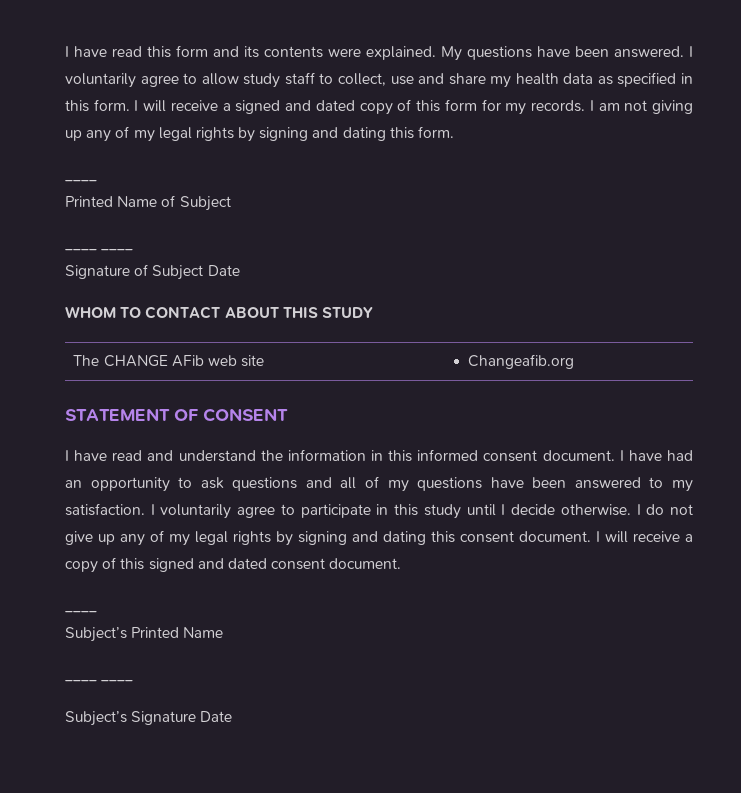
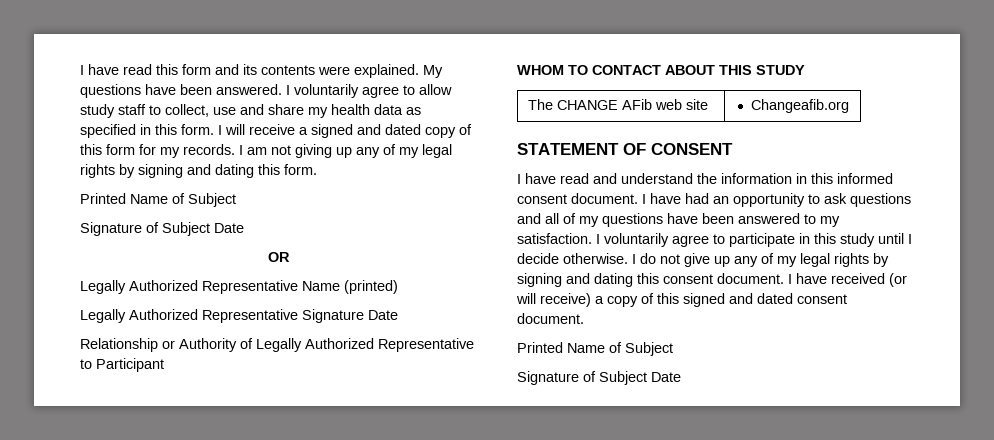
[65,180,97,182] [65,195,231,211] [65,249,134,251] [65,264,240,280] // ____ // Printed Name of Subject // ____ ____ // Signature of Subject Date -> [80,193,236,207] [80,222,244,236] [268,252,290,262] [80,280,398,294] [80,309,398,323] [80,338,474,352] [80,358,164,372] // Printed Name of Subject // Signature of Subject Date // OR // Legally Authorized Representative Name (printed) // Legally Authorized Representative Signature Date // Relationship or Authority of Legally Authorized Representative to Participant
[605,531,680,543] will receive -> [796,273,907,287] [516,293,591,307] have received (or will receive)
[65,611,97,613] [65,627,224,642] [65,680,134,682] [65,711,197,726] ____ // Subject’s Printed Name // ____ ____ // Subject’s Signature -> [517,342,673,356] [517,371,647,385] Printed Name of Subject // Signature of Subject

